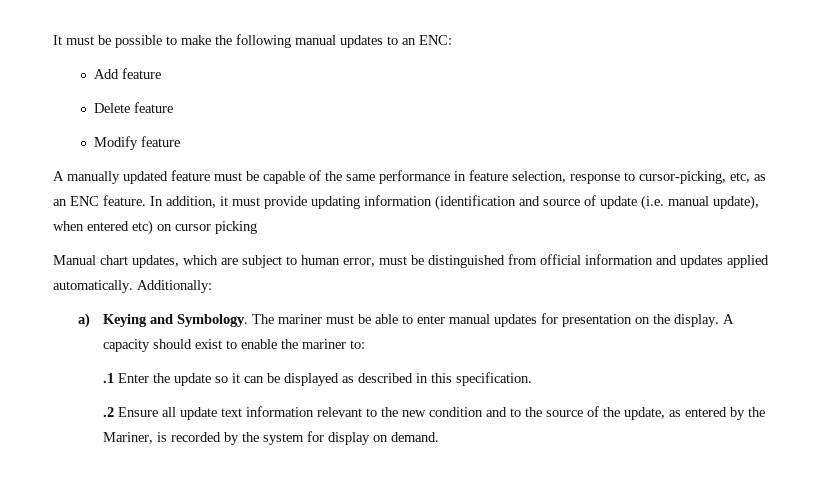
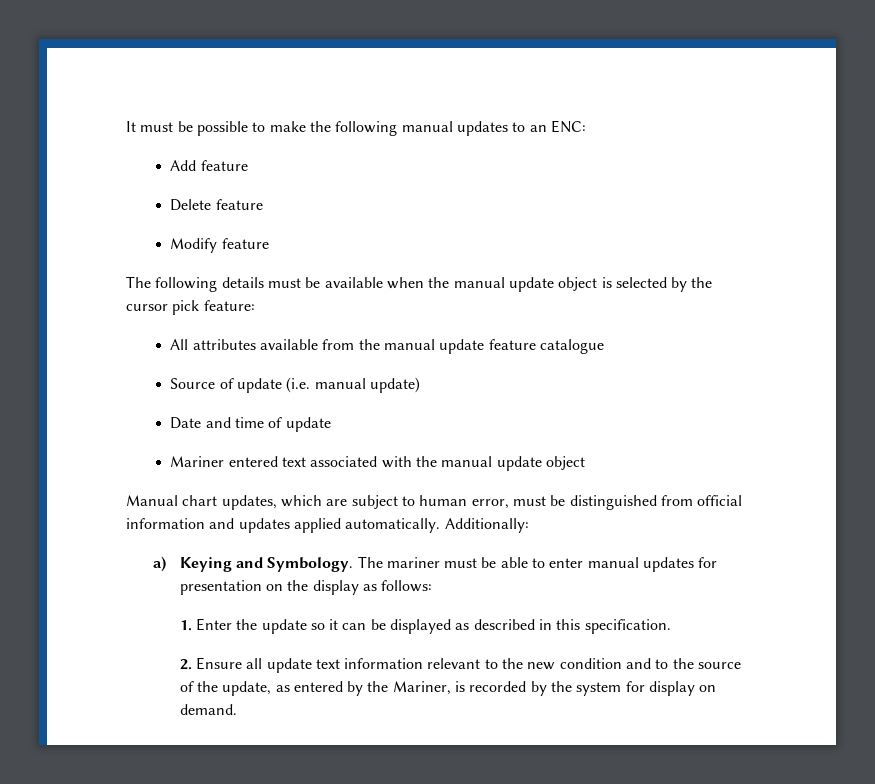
[53,170,766,184] [53,195,759,210] [53,220,257,235] A manually updated feature must be capable of the same performance in feature selection, response to cursor-picking, etc, as an ENC feature. In addition, it must provide updating information (identification and source of update (i.e. manual update), when entered etc) on cursor picking -> [126,276,713,292] [126,300,255,315] [170,339,604,354] [170,377,420,393] [170,417,331,432] [170,456,585,471] The following details must be available when the manual update object is selected by the cursor pick feature: // All attributes available from the manual update feature catalogue // Source of update (i.e. manual update) // Date and time of update // Mariner entered text associated with the manual update object
[673,314,734,327] [102,339,365,352] [102,373,114,383] display. A capacity should exist to enable the mariner to: // .1 -> [312,580,433,595] [179,620,192,631] display as follows: // 1.
[102,407,114,417] .2 -> [179,659,192,670] 2.

